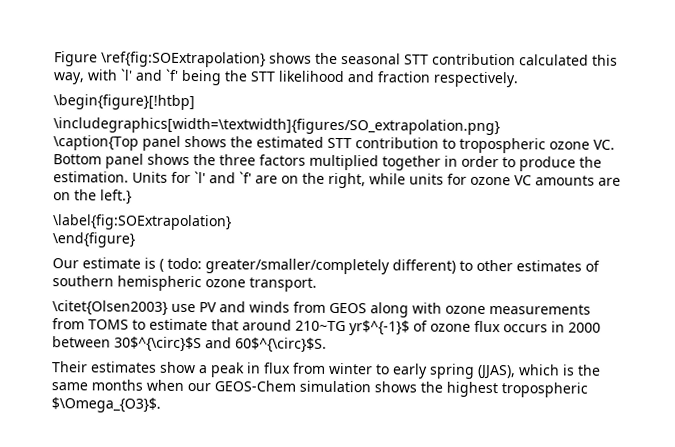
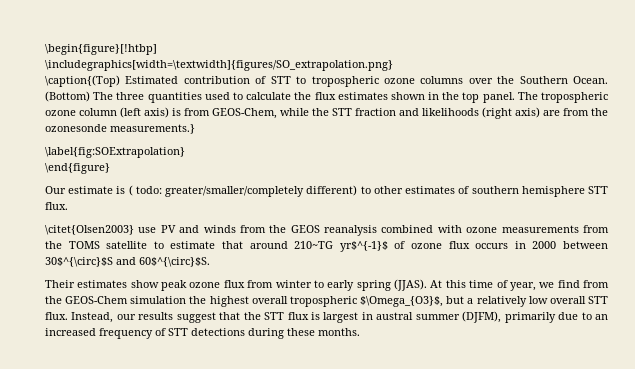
[54,51,618,68] [53,68,519,88] [53,94,195,111] [53,117,500,136] [53,135,615,154] [53,153,602,172] [53,171,621,189] [53,189,132,205] Figure \ref{fig:SOExtrapolation} shows the seasonal STT contribution calculated this way, with `l' and `f' being the STT likelihood and fraction respectively. // \begin{figure}[!htbp] // \includegraphics[width=\textwidth]{figures/SO_extrapolation.png} // \caption{Top panel shows the estimated STT contribution to tropospheric ozone VC. Bottom panel shows the three factors multiplied together in order to produce the estimation. Units for `l' and `f' are on the right, while units for ozone VC amounts are on the left.} -> [45,44,157,55] [45,60,393,71] [45,75,609,87] [45,91,608,103] [45,107,608,119] [45,124,195,134] \begin{figure}[!htbp] // \includegraphics[width=\textwidth]{figures/SO_extrapolation.png} // \caption{(Top) Estimated contribution of STT to tropospheric ozone columns over the Southern Ocean. (Bottom) The three quantities used to calculate the flux estimates shown in the top panel. The tropospheric ozone column (left axis) is from GEOS-Chem, while the STT fraction and likelihoods (right axis) are from the ozonesonde measurements.}
[117,275,317,292] hemispheric ozone transport. -> [521,186,608,197] [45,202,68,210] hemisphere STT flux.
[329,302,409,318] GEOS along -> [269,225,434,236] the GEOS reanalysis combined
[88,319,129,330] TOMS -> [45,241,148,249] the TOMS satellite
[199,362,261,378] a peak in -> [161,280,221,291] peak ozone
[477,364,601,380] [51,379,211,392] (JJAS), which is the same months when our -> [394,279,609,291] [45,296,62,304] (JJAS). At this time of year, we find from the
[374,381,417,393] shows -> (187, 300) none
[501,382,588,398] [51,397,161,413] tropospheric $\Omega_{O3}$. -> [251,296,608,307] [45,311,609,323] [45,328,360,339] overall tropospheric $\Omega_{O3}$, but a relatively low overall STT flux. Instead, our results suggest that the STT flux is largest in austral summer (DJFM), primarily due to an increased frequency of STT detections during these months.

